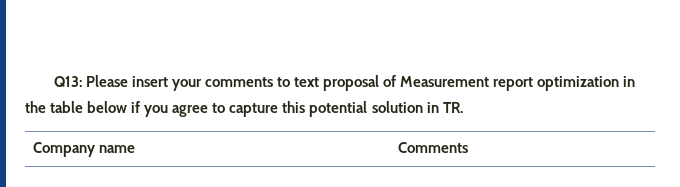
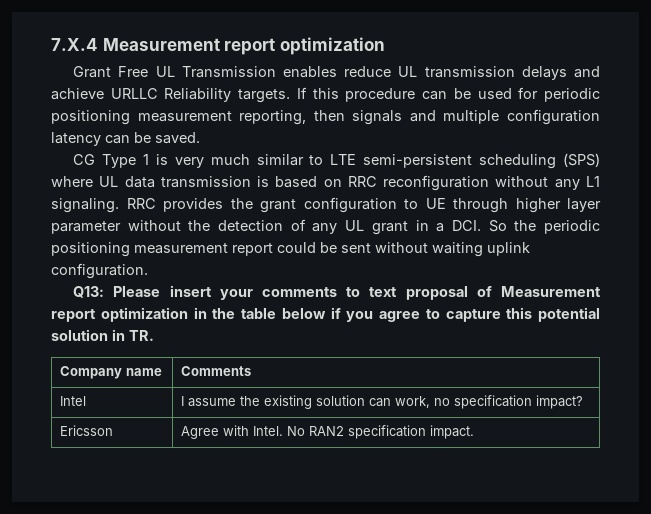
(53, 81) none -> [51,37,385,55] [73,66,601,80] [51,87,601,103] [51,109,600,125] [51,132,200,146] [73,153,600,169] [51,175,600,191] [51,197,601,213] [51,219,600,235] [51,242,530,257] [51,263,148,279] 7.X.4 Measurement report optimization // Grant Free UL Transmission enables reduce UL transmission delays and achieve URLLC Reliability targets. If this procedure can be used for periodic positioning measurement reporting, then signals and multiple configuration latency can be saved. // CG Type 1 is very much similar to LTE semi-persistent scheduling (SPS) where UL data transmission is based on RRC reconfiguration without any L1 signaling. RRC provides the grant configuration to UE through higher layer parameter without the detection of any UL grant in a DCI. So the periodic positioning measurement report could be sent without waiting uplink configuration. //
(468, 147) none -> [59,396,86,406] [180,395,583,409] [59,425,113,436] [180,425,474,439] // Intel | I assume the existing solution can work, no specification impact? // Ericsson | Agree with Intel. No RAN2 specification impact.

